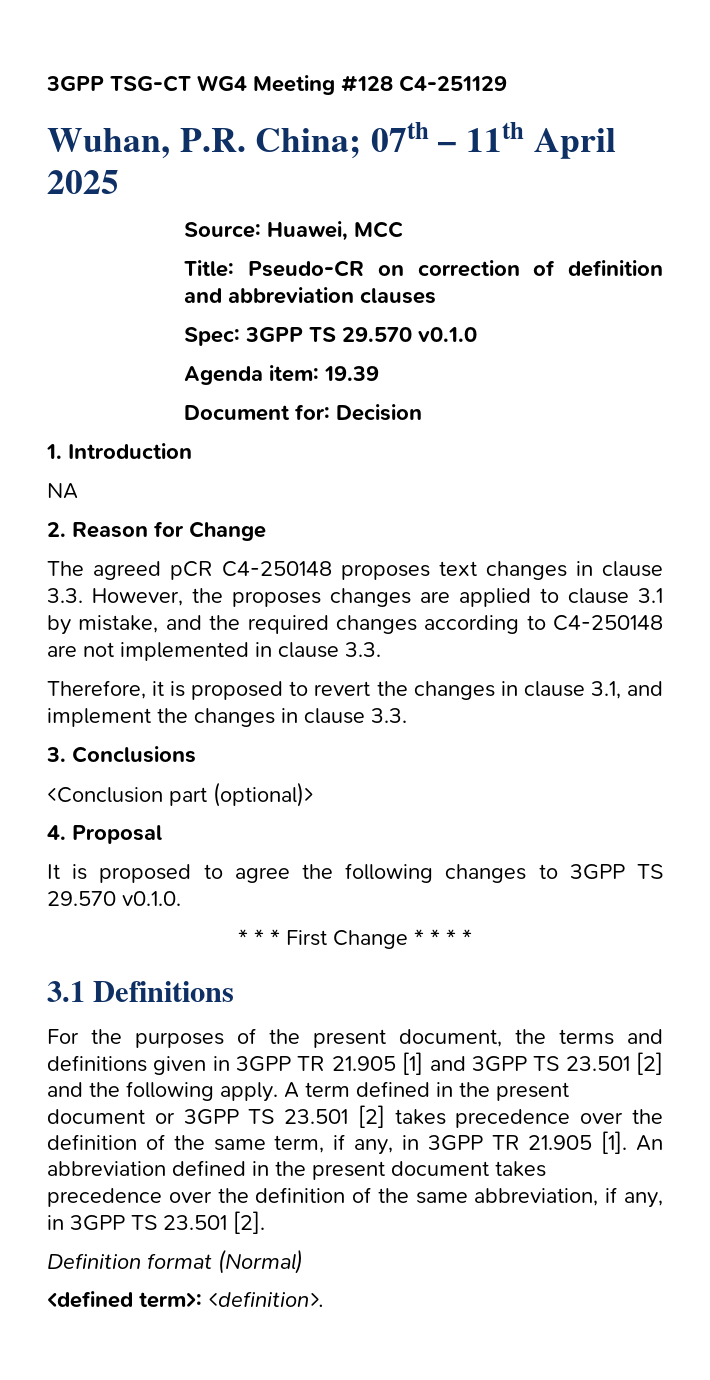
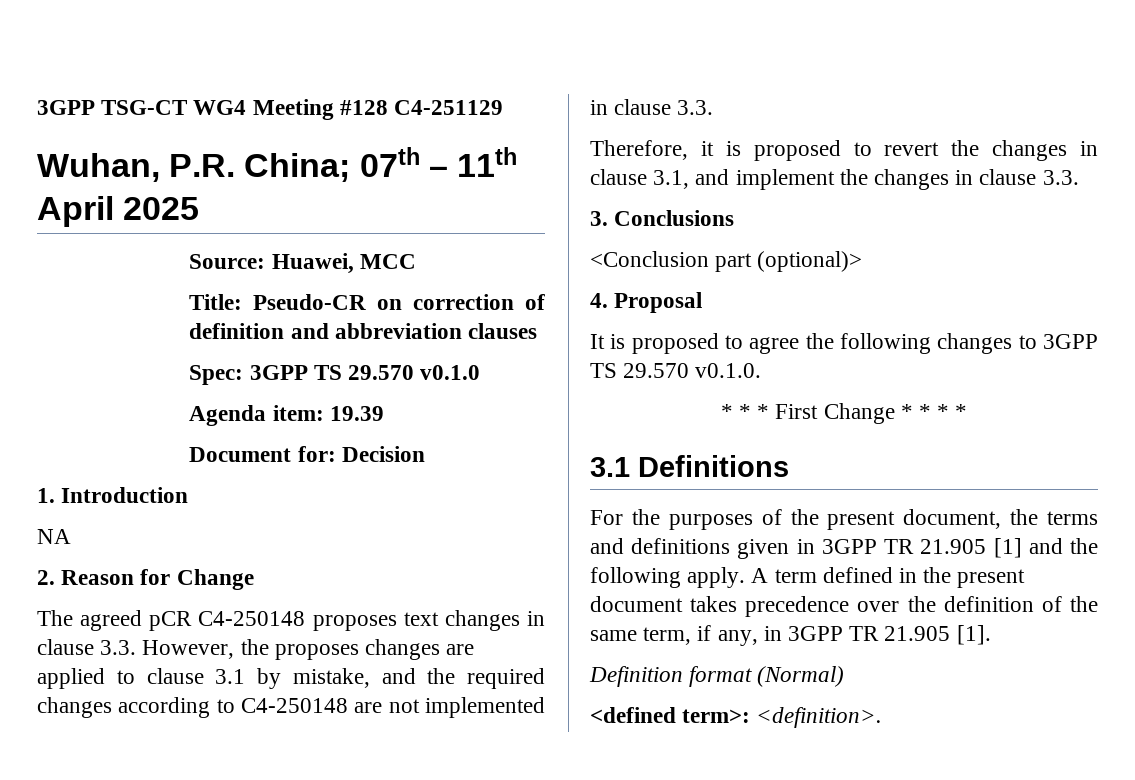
[471,1052,664,1075] [47,1082,83,1097] 3GPP TS 23.501 [2] and -> (1063, 546) none
[154,1105,385,1128] or 3GPP TS 23.501 [2] -> (683, 604) none
[636,1135,663,1151] [47,1160,546,1180] [47,1187,663,1208] [47,1211,265,1234] An abbreviation defined in the present document takes precedence over the definition of the same abbreviation, if any, in 3GPP TS 23.501 [2]. -> (991, 635) none

